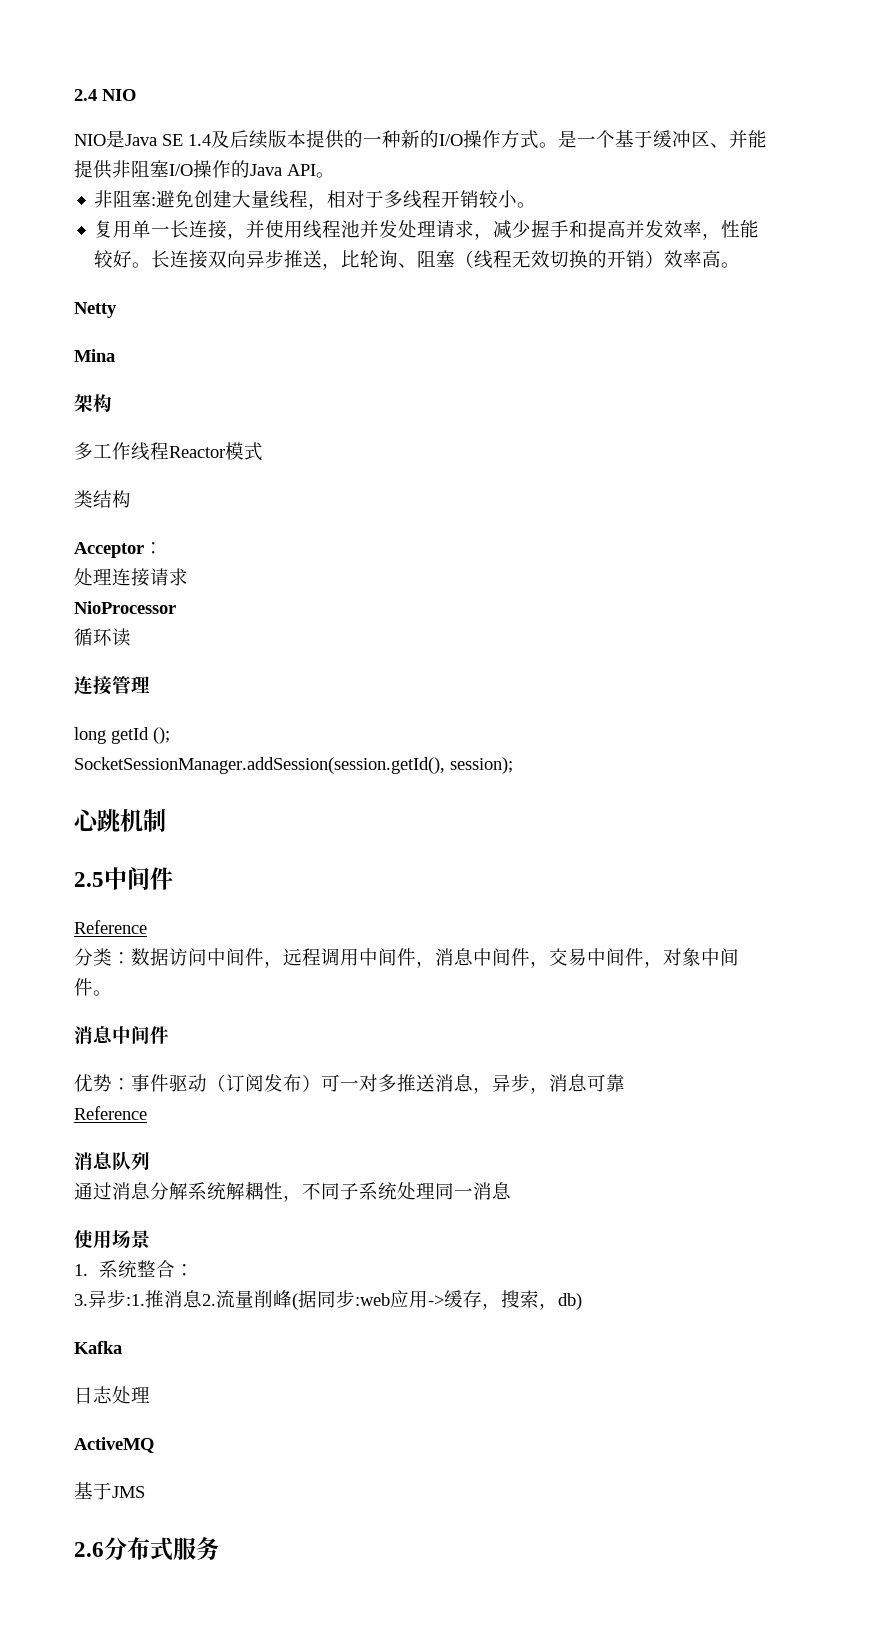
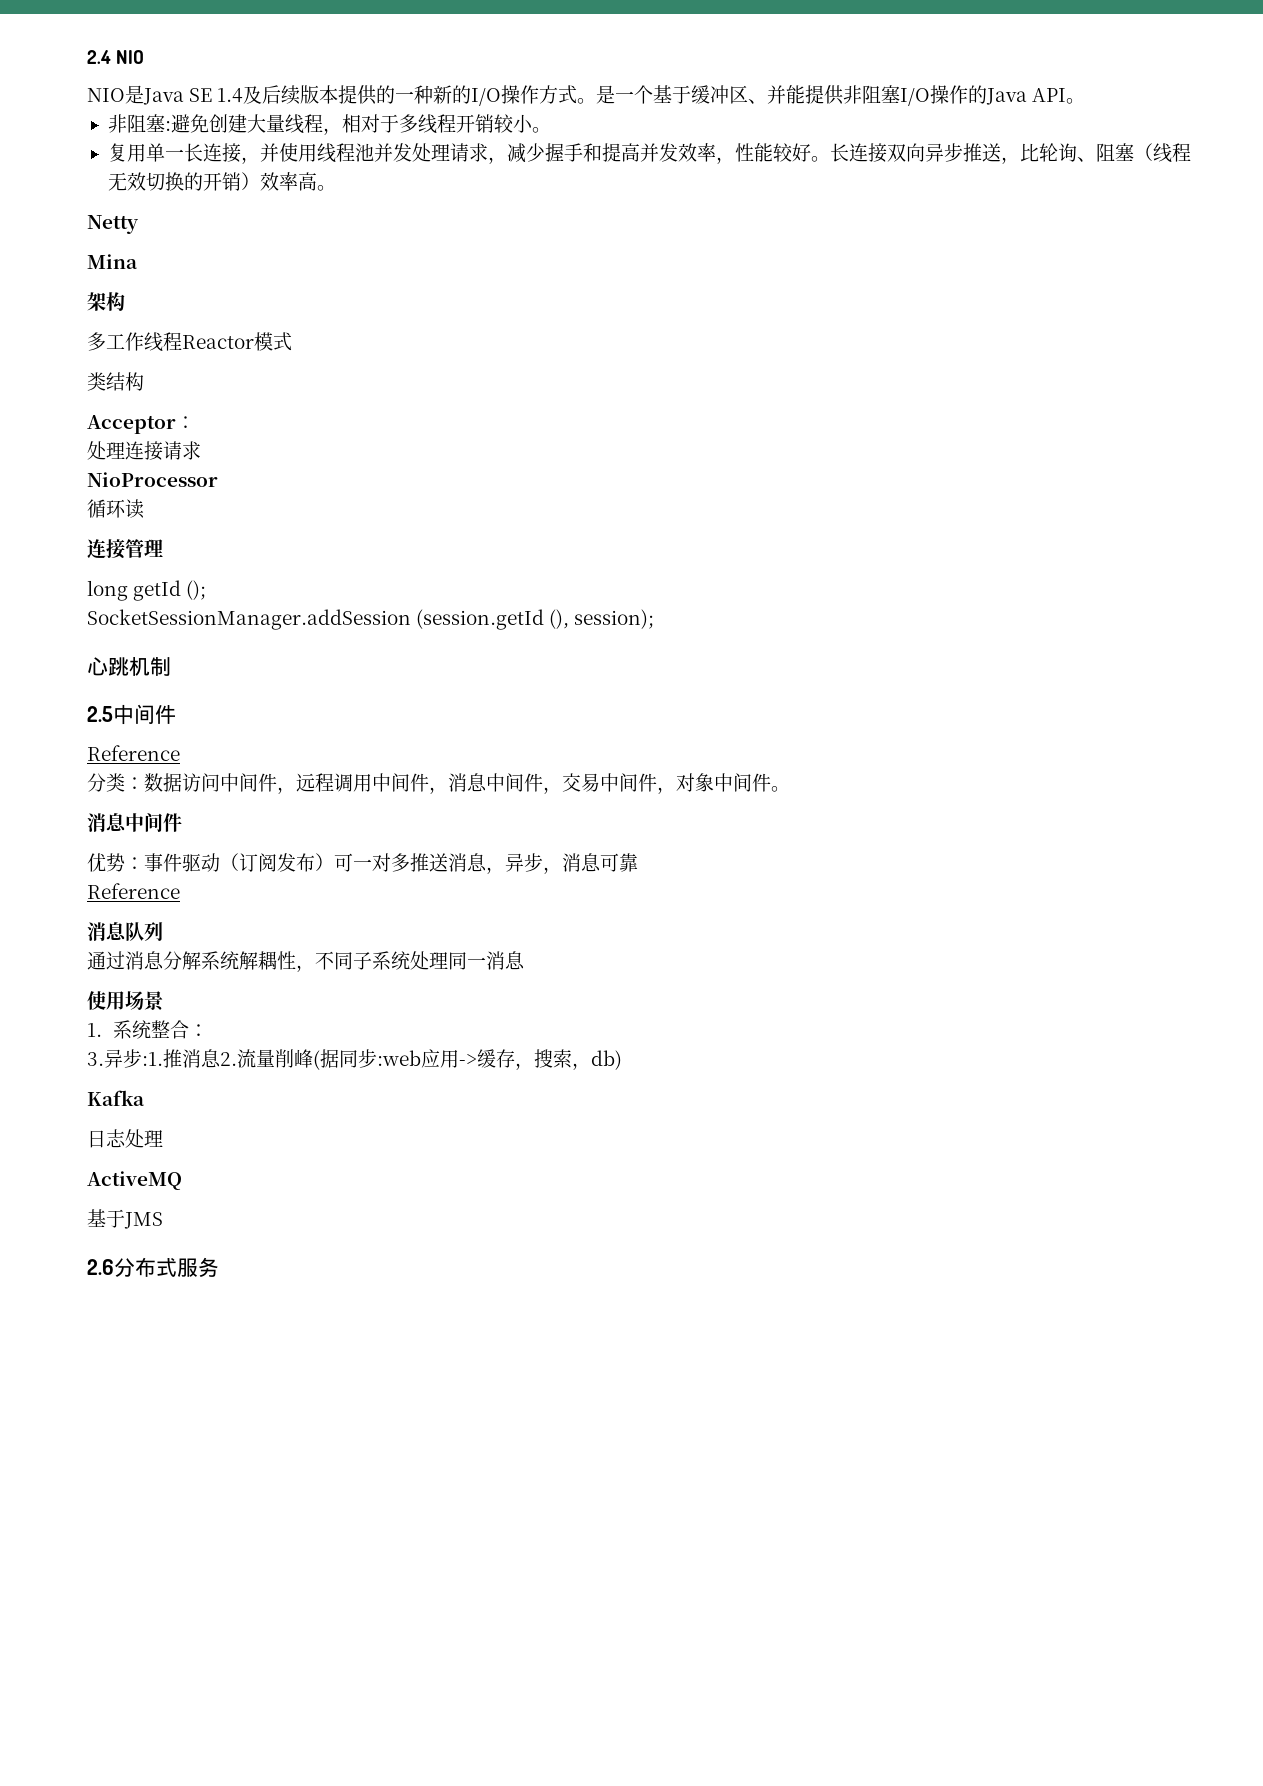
[74,757,445,774] SocketSessionManager.addSession(session.getId(), -> [87,609,570,630] SocketSessionManager.addSession (session.getId (),

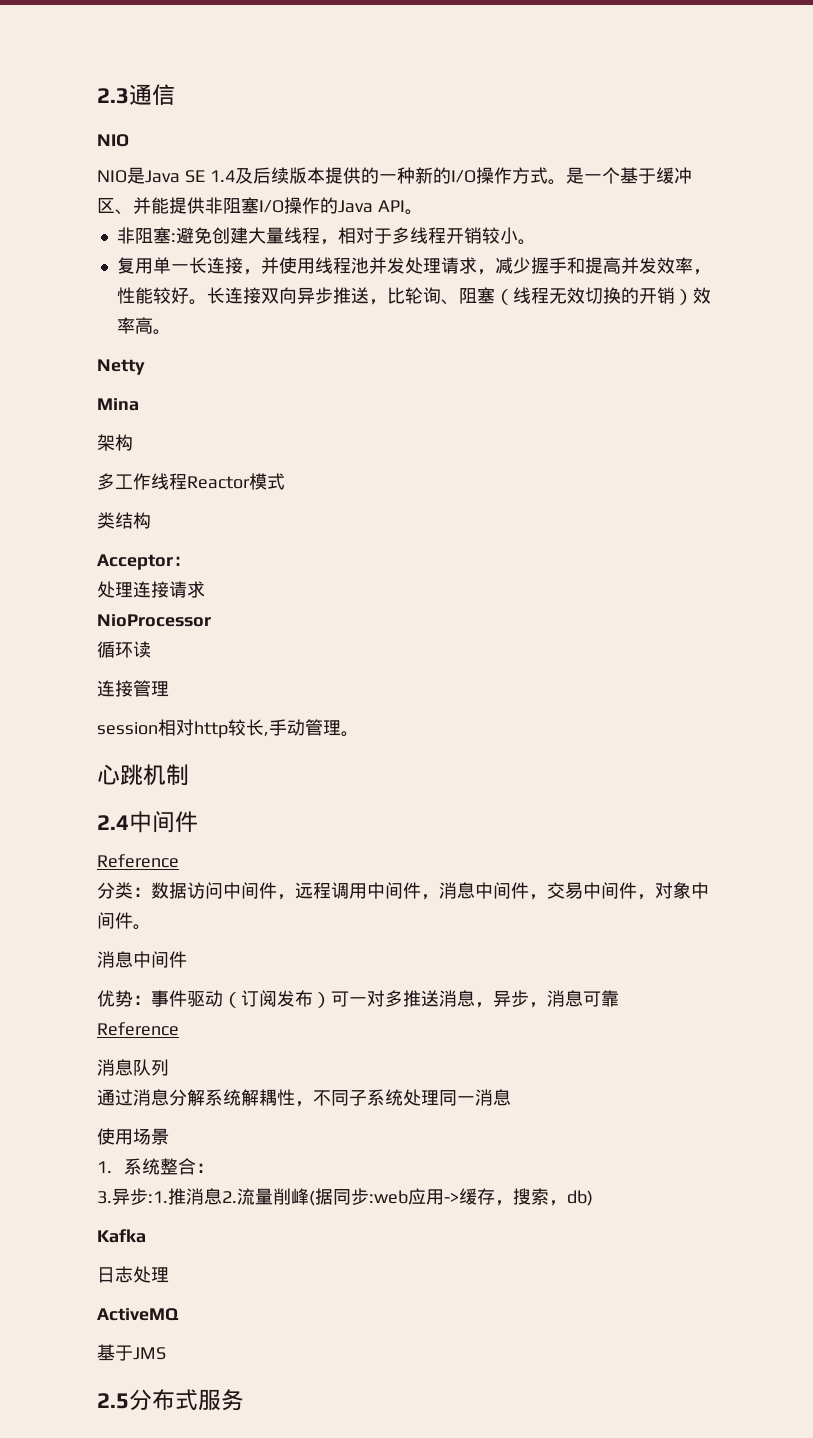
[87,50,111,64] 2.4 -> [97,84,175,106] 2.3通信 //
[87,580,207,601] [87,609,655,630] long getId (); // SocketSessionManager.addSession (session.getId (), session); -> [97,719,359,738] session相对http较长,手动管理。
[87,706,113,722] 2.5 -> [97,815,129,830] 2.4
[87,1259,114,1275] 2.6 -> [97,1393,129,1409] 2.5

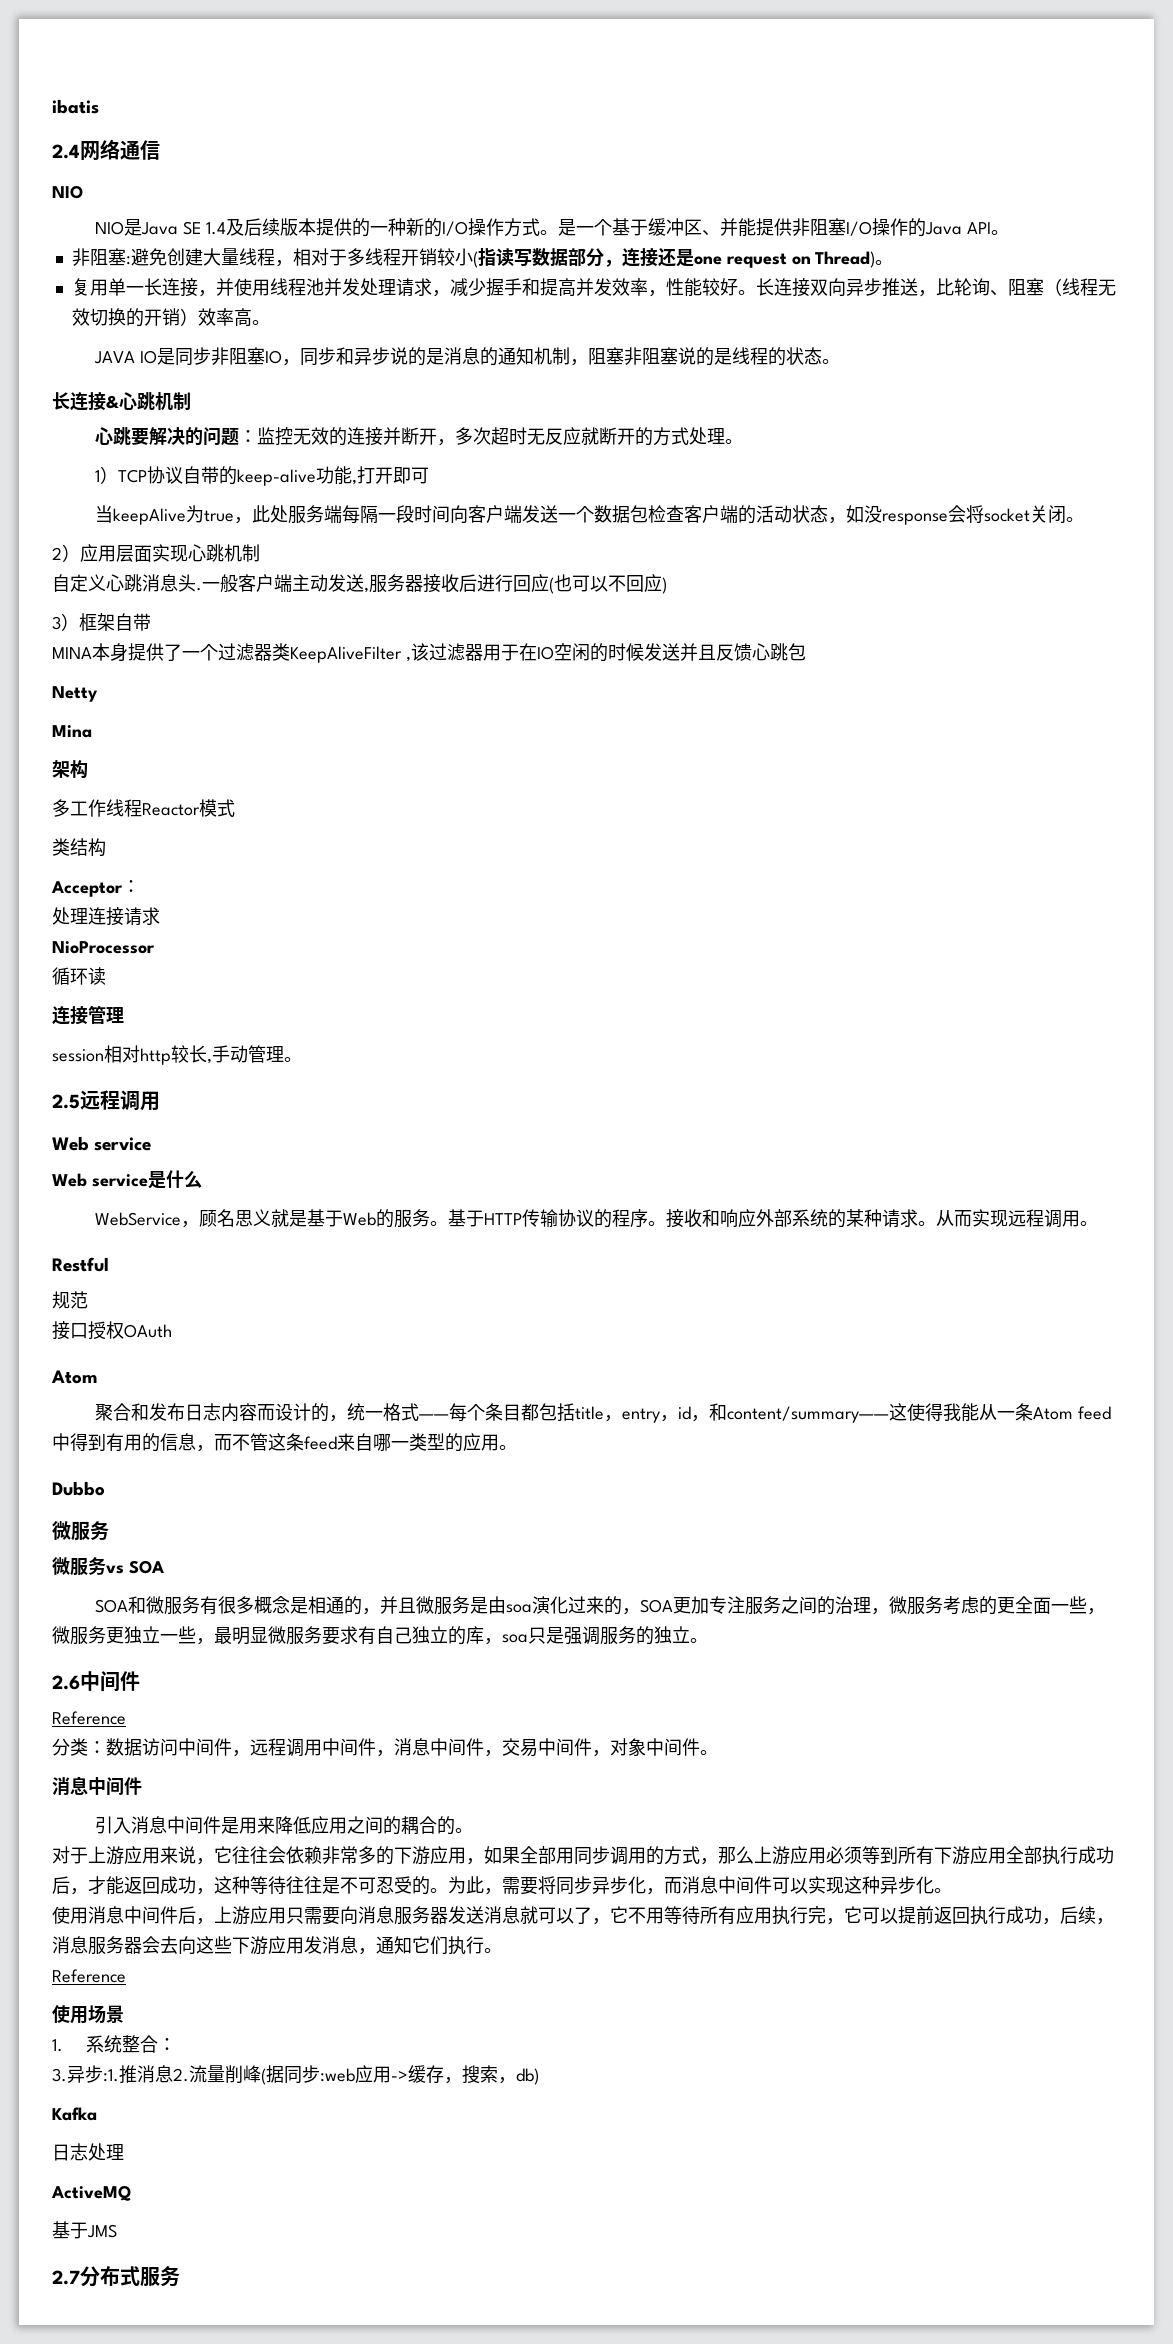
[97,88,129,104] 2.3 -> [52,99,99,114] [52,139,120,161] ibatis // 2.4网络
(518, 235) none -> [472,247,876,268] (指读写数据部分，连接还是one request on Thread)
(171, 332) none -> [94,347,841,366] [52,392,191,411] [95,427,744,446] [95,466,430,486] [95,505,1085,525] [52,544,260,562] [52,574,667,594] [52,613,151,631] [52,643,806,663] // JAVA IO是同步非阻塞IO，同步和异步说的是消息的通知机制，阻塞非阻塞说的是线程的状态。 // 长连接&心跳机制 // 心跳要解决的问题：监控无效的连接并断开，多次超时无反应就断开的方式处理。 // 1）TCP协议自带的keep-alive功能,打开即可 // 当keepAlive为true，此处服务端每隔一段时间向客户端发送一个数据包检查客户端的活动状态，如没response会将socket关闭。 // 2）应用层面实现心跳机制 // 自定义心跳消息头.一般客户端主动发送,服务器接收后进行回应(也可以不回应) // 3）框架自带 // MINA本身提供了一个过滤器类KeepAliveFilter ,该过滤器用于在IO空闲的时候发送并且反馈心跳包
[97,764,189,786] [97,815,129,830] 心跳机制 // 2.4 -> [52,1090,160,1111] [52,1136,152,1151] [52,1170,202,1189] [95,1209,1099,1228] [52,1257,109,1272] [52,1291,88,1309] [52,1321,172,1340] [51,1370,97,1384] [95,1403,1112,1423] [52,1433,517,1452] [52,1481,105,1496] [52,1521,109,1541] [52,1557,164,1576] [95,1596,1106,1615] [52,1626,708,1645] [52,1675,80,1690] 2.5远程调用 // Web service // Web service是什么 // WebService，顾名思义就是基于Web的服务。基于HTTP传输协议的程序。接收和响应外部系统的某种请求。从而实现远程调用。 // Restful // 规范 // 接口授权OAuth // Atom // 聚合和发布日志内容而设计的，统一格式——每个条目都包括title，entry，id，和content/summary——这使得我能从一条Atom feed中得到有用的信息，而不管这条feed来自哪一类型的应用。 // Dubbo // 微服务 // 微服务vs SOA // SOA和微服务有很多概念是相通的，并且微服务是由soa演化过来的，SOA更加专注服务之间的治理，微服务考虑的更全面一些，微服务更独立一些，最明显微服务要求有自己独立的库，soa只是强调服务的独立。 // 2.6
[97,990,619,1008] [97,1022,179,1036] [97,1059,169,1076] [97,1089,511,1107] 优势：事件驱动（订阅发布）可一对多推送消息，异步，消息可靠 // Reference // 消息队列 // 通过消息分解系统解耦性，不同子系统处理同一消息 -> [95,1816,474,1835] [52,1846,1114,1865] [52,1876,952,1895] [52,1906,1114,1925] [52,1936,502,1955] [52,1969,126,1983] 引入消息中间件是用来降低应用之间的耦合的。 // 对于上游应用来说，它往往会依赖非常多的下游应用，如果全部用同步调用的方式，那么上游应用必须等到所有下游应用全部执行成功后，才能返回成功，这种等待往往是不可忍受的。为此，需要将同步异步化，而消息中间件可以实现这种异步化。 // 使用消息中间件后，上游应用只需要向消息服务器发送消息就可以了，它不用等待所有应用执行完，它可以提前返回执行成功，后续，消息服务器会去向这些下游应用发消息，通知它们执行。 // Reference
[97,1393,129,1409] 2.5 -> [52,2270,80,2285] 2.7

